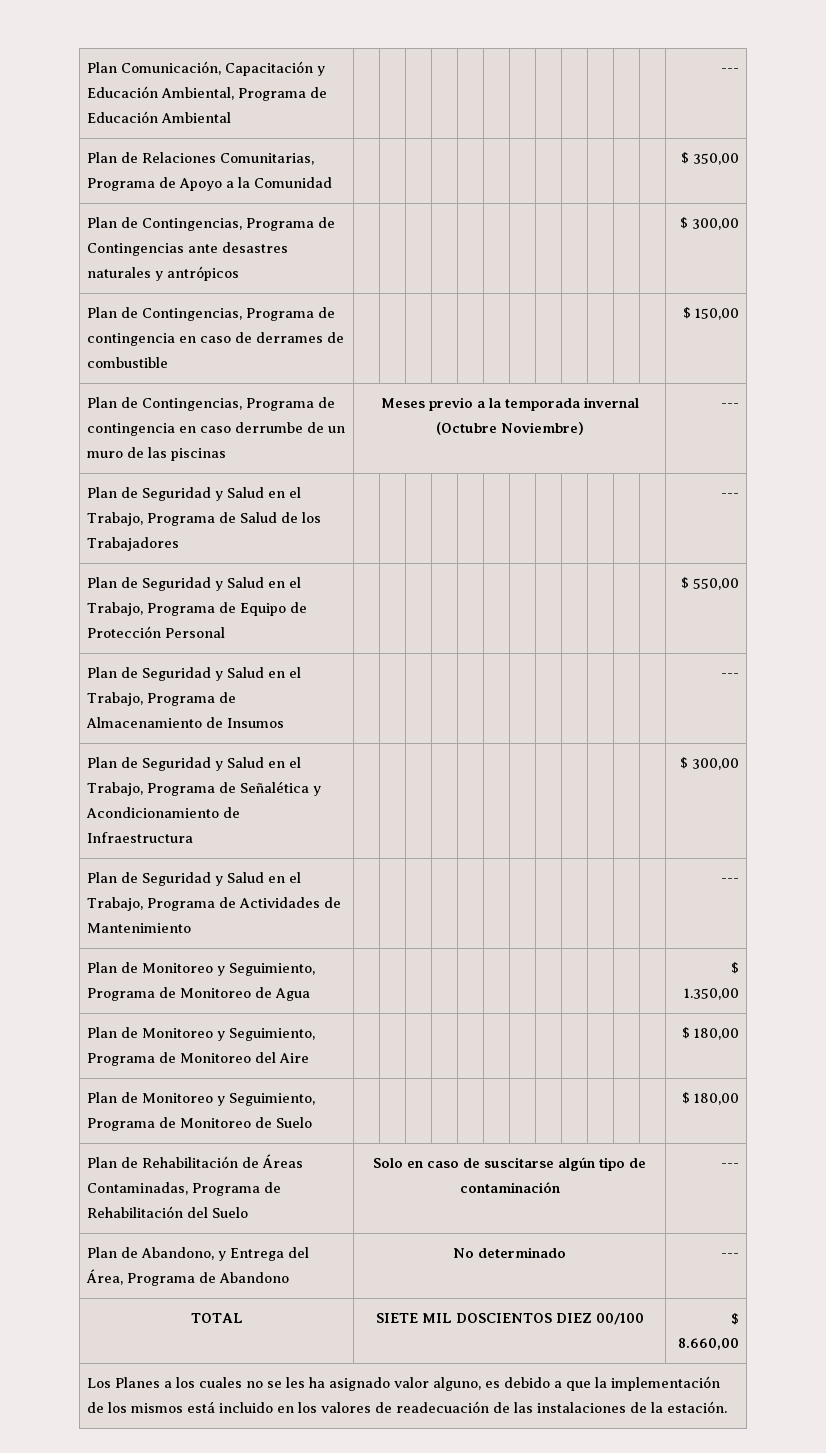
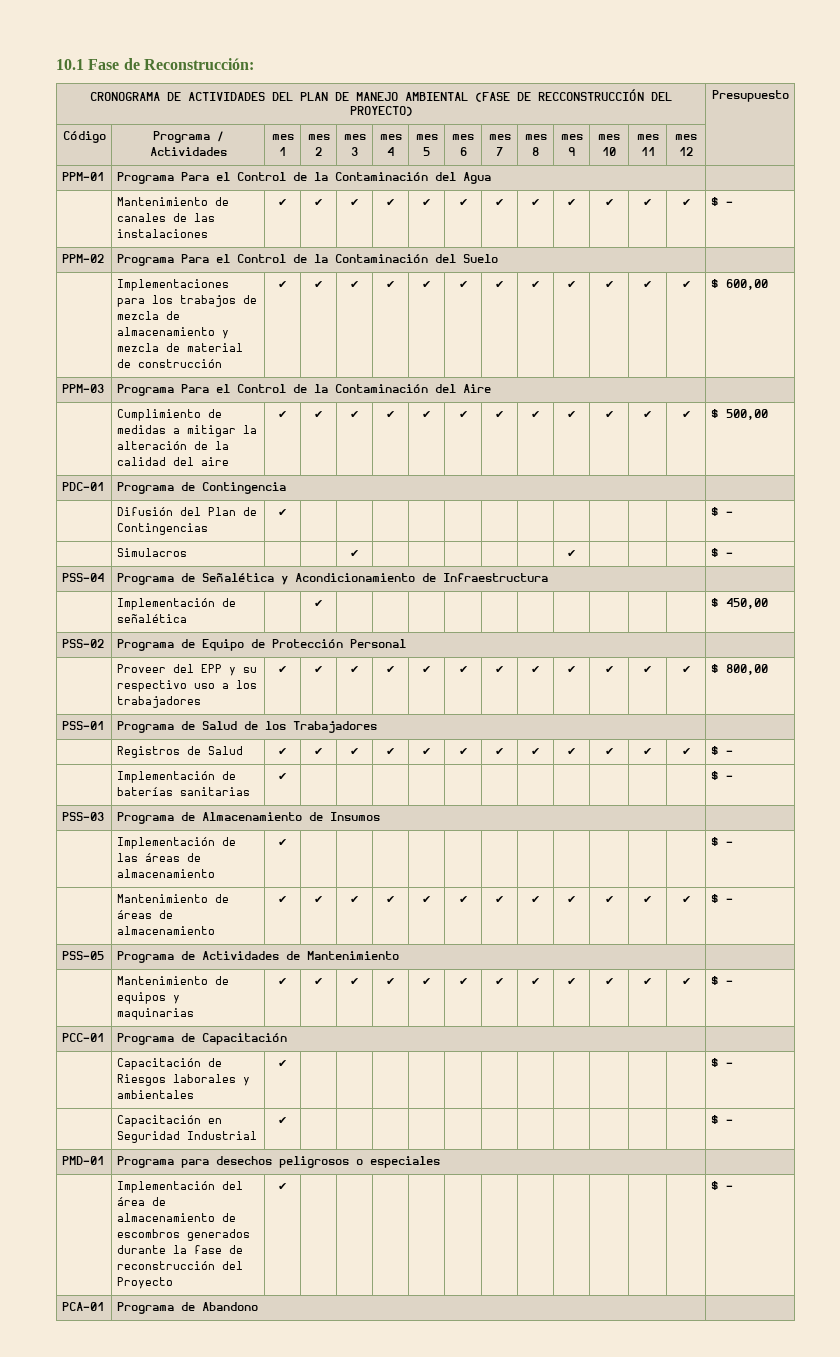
[86,61,325,76] [86,86,327,101] [86,111,231,123] [721,68,740,73] [86,152,314,165] [86,177,332,191] [681,152,740,165] [86,217,335,231] [86,242,288,256] [86,266,239,281] [680,217,740,230] [86,307,335,321] [86,332,344,346] [86,357,168,368] [683,307,740,320] [86,397,335,411] [86,422,345,436] [86,447,226,461] [380,397,639,411] [435,422,584,435] [721,403,740,408] [86,487,301,501] [86,512,321,526] [86,537,179,551] [721,493,740,498] [86,577,301,591] [86,602,307,616] [86,626,225,638] [681,577,740,590] [86,667,301,681] [86,692,236,706] [85,717,284,728] [721,673,740,678] [86,757,301,771] [86,781,321,796] [85,807,240,818] [86,832,193,843] [680,757,740,770] [86,872,301,886] [86,897,341,911] [86,923,191,933] [721,878,740,883] [86,962,315,976] [86,987,310,1001] [731,962,740,974] [684,988,740,1000] [86,1027,315,1041] [86,1052,309,1066] [682,1027,740,1040] [86,1092,315,1106] [86,1117,312,1131] [682,1092,740,1105] [86,1154,303,1168] [86,1182,281,1196] [86,1206,248,1218] [373,1157,646,1171] [459,1182,560,1193] [721,1163,740,1168] [86,1247,309,1261] [85,1269,289,1286] [453,1247,566,1258] [721,1253,740,1258] [190,1313,243,1323] [375,1313,644,1325] [731,1313,740,1325] [678,1338,740,1350] [86,1376,720,1391] [86,1401,727,1413] Plan Comunicación, Capacitación y Educación Ambiental, Programa de Educación Ambiental | | | | | | | | | | | | | --- // Plan de Relaciones Comunitarias, Programa de Apoyo a la Comunidad | | | | | | | | | | | | | $ 350,00 // Plan de Contingencias, Programa de Contingencias ante desastres naturales y antrópicos | | | | | | | | | | | | | $ 300,00 // Plan de Contingencias, Programa de contingencia en caso de derrames de combustible | | | | | | | | | | | | | $ 150,00 // Plan de Contingencias, Programa de contingencia en caso derrumbe de un muro de las piscinas | Meses previo a la temporada invernal (Octubre Noviembre) | --- // Plan de Seguridad y Salud en el Trabajo, Programa de Salud de los Trabajadores | | | | | | | | | | | | | --- // Plan de Seguridad y Salud en el Trabajo, Programa de Equipo de Protección Personal | | | | | | | | | | | | | $ 550,00 // Plan de Seguridad y Salud en el Trabajo, Programa de Almacenamiento de Insumos | | | | | | | | | | | | | --- // Plan de Seguridad y Salud en el Trabajo, Programa de Señalética y Acondicionamiento de Infraestructura | | | | | | | | | | | | | $ 300,00 // Plan de Seguridad y Salud en el Trabajo, Programa de Actividades de Mantenimiento | | | | | | | | | | | | | --- // Plan de Monitoreo y Seguimiento, Programa de Monitoreo de Agua | | | | | | | | | | | | | $ 1.350,00 // Plan de Monitoreo y Seguimiento, Programa de Monitoreo del Aire | | | | | | | | | | | | | $ 180,00 // Plan de Monitoreo y Seguimiento, Programa de Monitoreo de Suelo | | | | | | | | | | | | | $ 180,00 // Plan de Rehabilitación de Áreas Contaminadas, Programa de Rehabilitación del Suelo | Solo en caso de suscitarse algún tipo de contaminación | --- // Plan de Abandono, y Entrega del Área, Programa de Abandono | No determinado | --- // TOTAL | SIETE MIL DOSCIENTOS DIEZ 00/100 | $ 8.660,00 // Los Planes a los cuales no se les ha asignado valor alguno, es debido a que la implementación de los mismos está incluido en los valores de readecuación de las instalaciones de la estación. -> [56,58,254,70] [90,89,672,102] [349,106,413,116] [711,90,789,102] [62,131,106,143] [152,131,224,143] [149,147,227,156] [271,134,294,140] [279,147,286,156] [307,134,330,140] [315,147,322,156] [343,134,366,140] [351,147,358,156] [379,134,402,140] [387,147,394,156] [415,134,438,140] [423,147,430,156] [452,134,474,140] [459,147,467,156] [488,134,511,140] [496,147,503,156] [524,134,547,140] [532,147,539,156] [560,134,583,140] [568,147,575,156] [598,134,620,140] [602,147,616,156] [636,134,659,140] [640,147,655,156] [675,134,697,140] [679,147,693,156] [61,172,104,181] [116,172,491,184] [116,197,229,206] [116,213,215,222] [116,229,208,238] [278,199,287,206] [314,199,323,206] [350,199,359,206] [386,199,395,206] [422,199,431,206] [458,199,468,206] [495,199,504,206] [531,199,540,206] [567,199,576,206] [604,199,614,206] [643,199,652,206] [681,199,691,206] [710,197,733,206] [61,254,104,263] [116,254,498,266] [116,279,229,291] [116,295,257,307] [116,311,180,320] [116,327,229,339] [116,343,243,352] [116,359,222,368] [278,281,287,288] [314,281,323,288] [350,281,359,288] [386,281,395,288] [422,281,431,288] [458,281,468,288] [495,281,504,288] [531,281,540,288] [567,281,576,288] [604,281,614,288] [643,281,652,288] [681,281,691,288] [710,279,768,290] [61,384,104,393] [116,384,491,396] [116,409,222,421] [116,425,257,437] [116,441,229,450] [116,457,229,466] [278,411,287,418] [314,411,323,418] [350,411,359,418] [386,411,395,418] [422,411,431,418] [458,411,468,418] [495,411,504,418] [531,411,540,418] [567,411,576,418] [604,411,614,418] [643,411,652,418] [681,411,691,418] [710,409,768,420] [61,482,104,491] [116,482,286,494] [116,507,257,516] [116,523,208,535] [278,509,287,516] [710,507,733,516] [116,548,187,557] [350,550,359,557] [567,550,576,557] [710,548,733,557] [61,573,104,582] [116,573,548,585] [116,598,236,610] [116,614,187,623] [314,600,323,607] [710,598,768,609] [61,639,104,648] [116,639,406,651] [116,664,257,676] [116,680,257,692] [116,696,201,708] [278,666,287,673] [314,666,323,673] [350,666,359,673] [386,666,395,673] [422,666,431,673] [458,666,468,673] [495,666,504,673] [531,666,540,673] [567,666,576,673] [604,666,614,673] [643,666,652,673] [681,666,691,673] [710,664,768,675] [61,721,104,730] [116,721,377,733] [116,746,243,758] [278,748,287,755] [314,748,323,755] [350,748,359,755] [386,748,395,755] [422,748,431,755] [458,748,468,755] [495,748,504,755] [531,748,540,755] [567,748,576,755] [604,748,614,755] [643,748,652,755] [681,748,691,755] [710,746,733,755] [116,771,236,783] [116,787,250,796] [278,773,287,780] [710,771,733,780] [61,812,104,821] [116,812,380,824] [116,837,236,849] [116,853,201,862] [116,869,215,878] [278,839,287,846] [710,837,733,846] [116,894,229,903] [116,910,173,919] [116,926,215,935] [278,896,287,903] [314,896,323,903] [350,896,359,903] [386,896,395,903] [422,896,431,903] [458,896,468,903] [495,896,504,903] [531,896,540,903] [567,896,576,903] [604,896,614,903] [643,896,652,903] [681,896,691,903] [710,894,733,903] [61,951,104,960] [116,951,399,963] [116,976,229,985] [116,992,180,1004] [116,1008,194,1020] [278,978,287,985] [314,978,323,985] [350,978,359,985] [386,978,395,985] [422,978,431,985] [458,978,468,985] [495,978,504,985] [531,978,540,985] [567,978,576,985] [604,978,614,985] [643,978,652,985] [681,978,691,985] [710,976,733,985] [61,1033,104,1042] [116,1033,287,1045] [116,1058,222,1070] [116,1074,250,1086] [116,1090,194,1099] [278,1060,287,1067] [710,1058,733,1067] [116,1115,222,1127] [116,1131,257,1143] [278,1117,287,1124] [710,1115,733,1124] [61,1156,104,1165] [116,1156,440,1168] [116,1181,243,1193] [116,1197,166,1206] [116,1213,236,1222] [116,1229,250,1241] [116,1245,243,1254] [116,1261,243,1270] [116,1277,173,1289] [278,1183,287,1190] [710,1181,733,1190] [61,1302,104,1311] [116,1302,258,1314] 10.1 Fase de Reconstrucción: // CRONOGRAMA DE ACTIVIDADES DEL PLAN DE MANEJO AMBIENTAL (FASE DE RECCONSTRUCCIÓN DEL PROYECTO) | Presupuesto // Código | Programa / Actividades | mes 1 | mes 2 | mes 3 | mes 4 | mes 5 | mes 6 | mes 7 | mes 8 | mes 9 | mes 10 | mes 11 | mes 12 | // PPM-01 | Programa Para el Control de la Contaminación del Agua | // | Mantenimiento de canales de las instalaciones | ✔ | ✔ | ✔ | ✔ | ✔ | ✔ | ✔ | ✔ | ✔ | ✔ | ✔ | ✔ | $ - // PPM-02 | Programa Para el Control de la Contaminación del Suelo | // | Implementaciones para los trabajos de mezcla de almacenamiento y mezcla de material de construcción | ✔ | ✔ | ✔ | ✔ | ✔ | ✔ | ✔ | ✔ | ✔ | ✔ | ✔ | ✔ | $ 600,00 // PPM-03 | Programa Para el Control de la Contaminación del Aire | // | Cumplimiento de medidas a mitigar la alteración de la calidad del aire | ✔ | ✔ | ✔ | ✔ | ✔ | ✔ | ✔ | ✔ | ✔ | ✔ | ✔ | ✔ | $ 500,00 // PDC-01 | Programa de Contingencia | // | Difusión del Plan de Contingencias | ✔ | | | | | | | | | | | | $ - // | Simulacros | | | ✔ | | | | | | ✔ | | | | $ - // PSS-04 | Programa de Señalética y Acondicionamiento de Infraestructura | // | Implementación de señalética | | ✔ | | | | | | | | | | | $ 450,00 // PSS-02 | Programa de Equipo de Protección Personal | // | Proveer del EPP y su respectivo uso a los trabajadores | ✔ | ✔ | ✔ | ✔ | ✔ | ✔ | ✔ | ✔ | ✔ | ✔ | ✔ | ✔ | $ 800,00 // PSS-01 | Programa de Salud de los Trabajadores | // | Registros de Salud | ✔ | ✔ | ✔ | ✔ | ✔ | ✔ | ✔ | ✔ | ✔ | ✔ | ✔ | ✔ | $ - // | Implementación de baterías sanitarias | ✔ | | | | | | | | | | | | $ - // PSS-03 | Programa de Almacenamiento de Insumos | // | Implementación de las áreas de almacenamiento | ✔ | | | | | | | | | | | | $ - // | Mantenimiento de áreas de almacenamiento | ✔ | ✔ | ✔ | ✔ | ✔ | ✔ | ✔ | ✔ | ✔ | ✔ | ✔ | ✔ | $ - // PSS-05 | Programa de Actividades de Mantenimiento | // | Mantenimiento de equipos y maquinarias | ✔ | ✔ | ✔ | ✔ | ✔ | ✔ | ✔ | ✔ | ✔ | ✔ | ✔ | ✔ | $ - // PCC-01 | Programa de Capacitación | // | Capacitación de Riesgos laborales y ambientales | ✔ | | | | | | | | | | | | $ - // | Capacitación en Seguridad Industrial | ✔ | | | | | | | | | | | | $ - // PMD-01 | Programa para desechos peligrosos o especiales | // | Implementación del área de almacenamiento de escombros generados durante la fase de reconstrucción del Proyecto | ✔ | | | | | | | | | | | | $ - // PCA-01 | Programa de Abandono |

